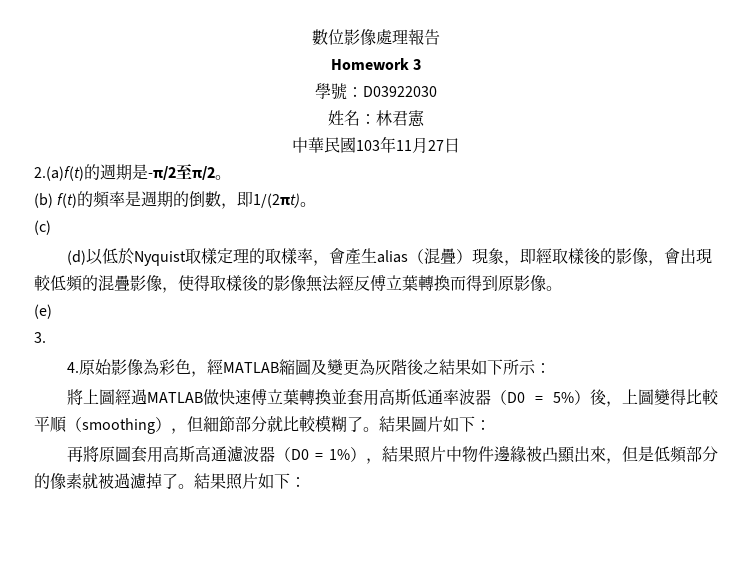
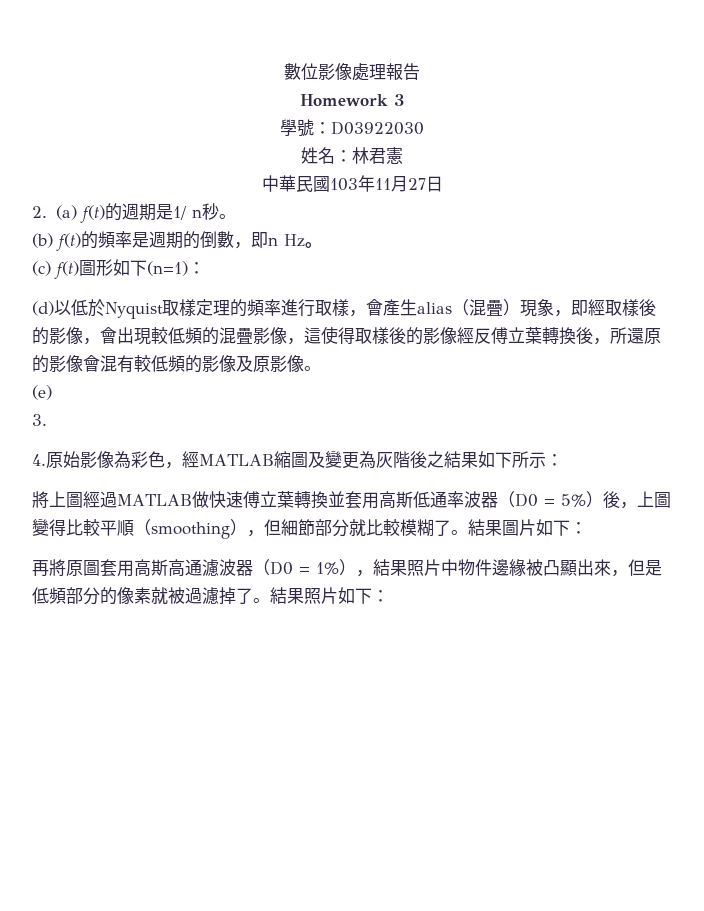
[34,164,215,181] 2.(a)f(t)的週期是-π/2至π/2 -> [32,203,219,223] 2. (a) f(t)的週期是1/ n秒
[253,193,301,208] 1/(2πt) -> [268,234,305,247] n Hz
(51, 227) none -> [54,259,205,279] f(t)圖形如下(n=1)：
[265,248,314,264] 取樣率 -> [247,299,349,317] 頻率進行取樣
(178, 290) none -> [304,327,321,344] 這
[306,275,339,292] 無法 -> (457, 335) none
[450,275,498,291] 而得到 -> [576,327,661,345] [32,355,253,373] 後，所還原的影像會混有較低頻的影像及

